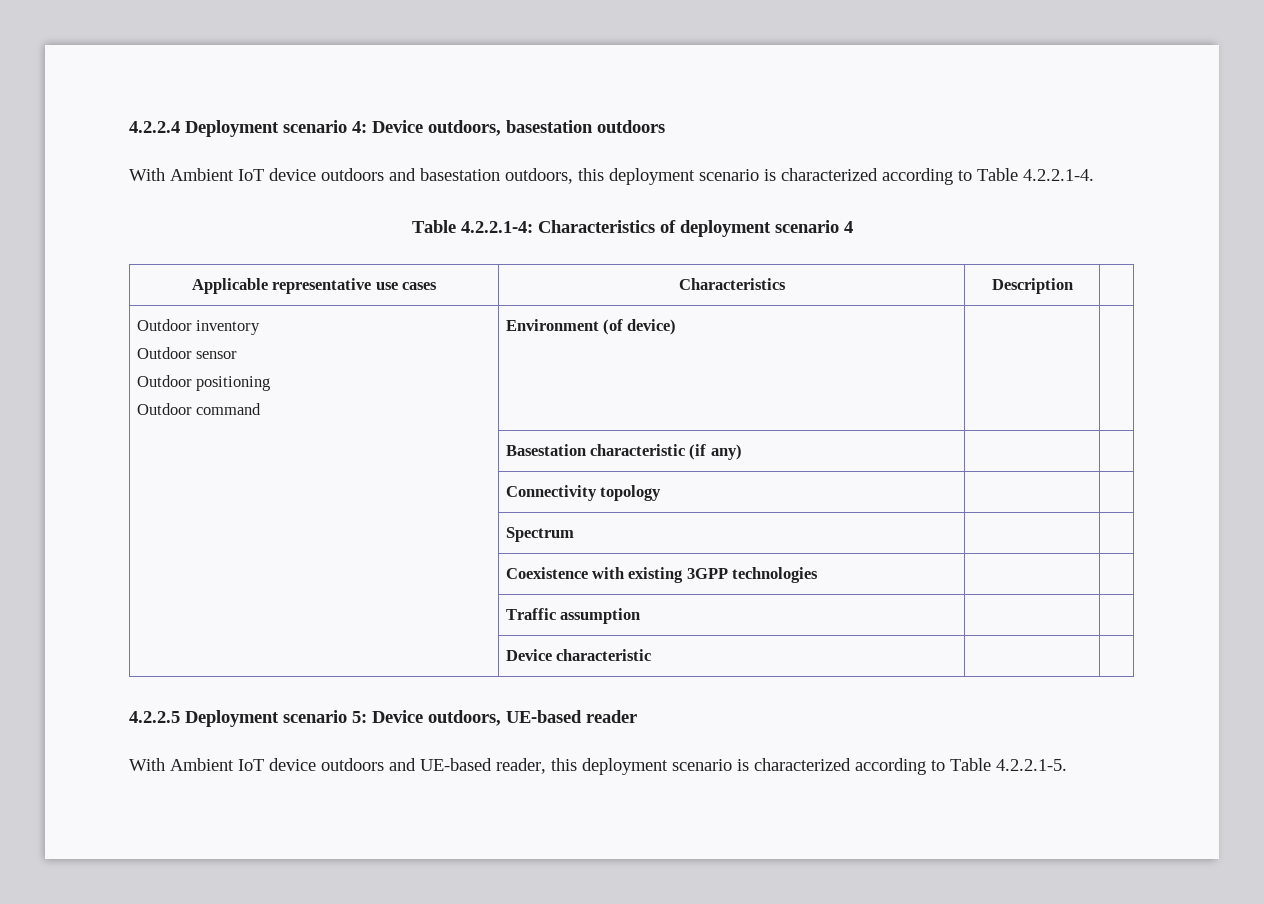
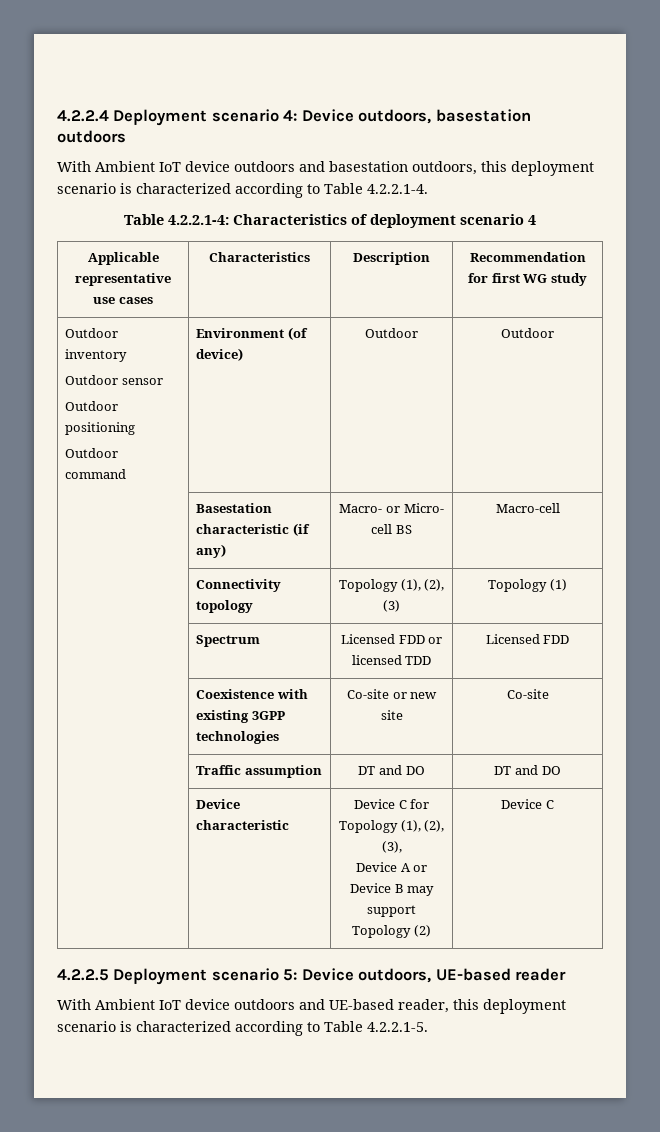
(1073, 286) none -> [469,252,586,262] [468,273,587,286] Recommendation for first WG study
(677, 327) | -> [364,328,418,338] [500,328,554,338] Outdoor | Outdoor
[505,485,662,501] [505,527,574,542] | // | Connectivity topology | | // | Spectrum | | -> [339,503,444,513] [371,524,412,534] [495,503,560,513] [196,579,282,592] [196,600,254,613] [338,579,445,592] [382,600,400,612] [488,579,567,592] [196,635,261,647] [340,634,443,644] [351,655,432,665] [485,634,570,644] Macro- or Micro- cell BS | Macro-cell // | Connectivity topology | Topology (1), (2), (3) | Topology (1) // | Spectrum | Licensed FDD or licensed TDD | Licensed FDD
[505,608,641,624] [505,649,652,661] | // | Traffic assumption | | // | Device characteristic | | -> [346,689,438,699] [380,710,403,720] [506,689,549,699] [196,765,322,778] [358,765,425,775] [494,765,561,775] [196,799,241,809] [196,820,290,830] [353,799,430,809] [338,820,445,833] [381,841,402,853] [355,862,428,872] [349,883,435,896] [366,905,416,917] [352,925,431,938] [501,799,554,809] Co-site or new site | Co-site // | Traffic assumption | DT and DO | DT and DO // | Device characteristic | Device C for Topology (1), (2), (3), // Device A or Device B may support Topology (2) | Device C

